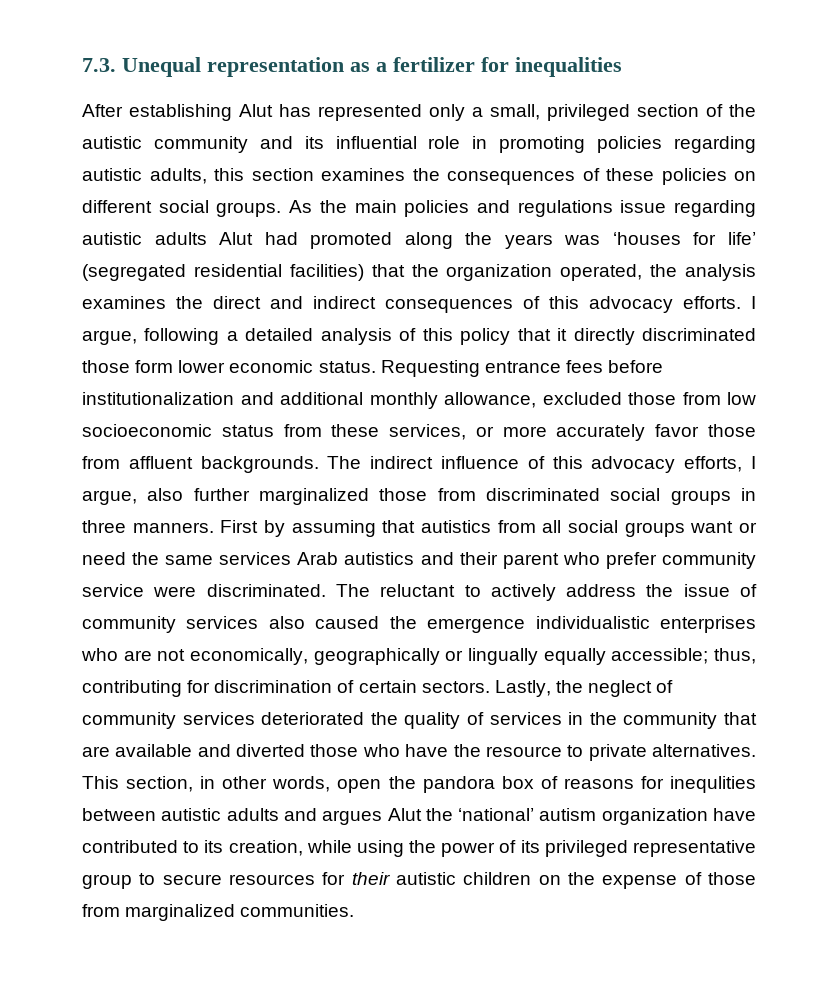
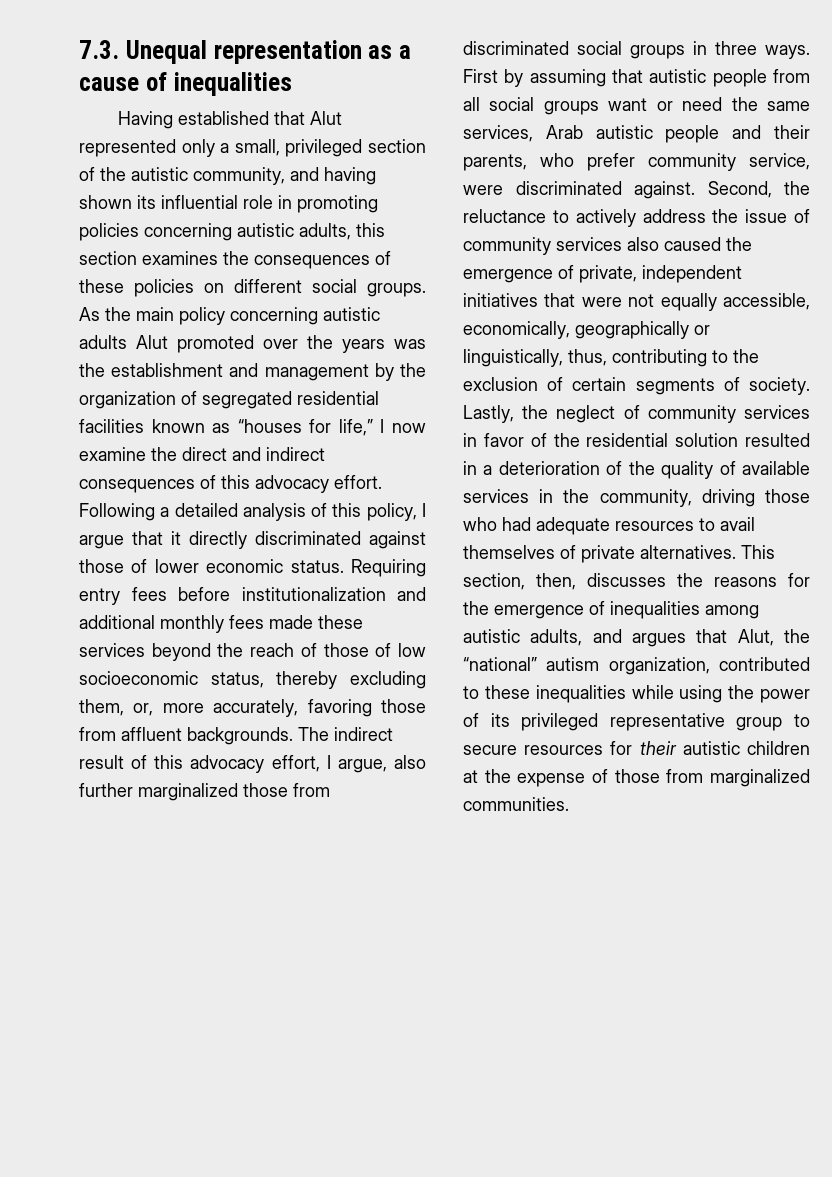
[393,57,509,72] fertilizer for -> [79,72,167,91] cause of
[82,104,311,121] After establishing Alut has -> [117,111,342,129] Having established that Alut
[153,136,293,153] community and -> [193,167,376,185] [79,195,132,209] community, and having shown
[674,136,757,153] regarding -> [144,223,232,241] concerning
[404,200,757,217] [82,232,756,249] [82,264,756,281] [82,296,166,309] policies and regulations issue regarding autistic adults Alut had promoted along the years was ‘houses for life’ (segregated residential facilities) that the organization operated, the analysis examines -> [179,307,380,325] [79,335,426,353] [79,363,426,381] [79,391,379,409] [79,419,426,436] [79,447,146,461] policy concerning autistic adults Alut promoted over the years was the establishment and management by the organization of segregated residential facilities known as “houses for life,” I now examine
[683,296,756,309] [82,328,220,345] efforts. I argue, following -> [334,475,382,489] [79,503,155,521] effort. Following
[460,328,511,345] policy -> [366,503,426,521] [79,535,124,549] policy, I argue
[82,360,174,373] those form -> [369,531,426,549] [79,559,148,573] against those of
[380,360,561,377] Requesting entrance -> [351,559,426,577] [79,588,120,605] Requiring entry
[444,392,756,408] [82,424,700,441] allowance, excluded those from low socioeconomic status from these services, or more accurately favor -> [229,615,363,629] [79,643,427,661] [79,671,426,689] [79,699,372,717] fees made these services beyond the reach of those of low socioeconomic status, thereby excluding them, or, more accurately, favoring
[441,456,743,473] influence of this advocacy efforts, -> [79,755,320,773] result of this advocacy effort,
[132,522,214,533] manners. -> [765,45,810,59] ways.
[421,520,492,533] autistics -> [649,69,767,87] autistic people
[219,552,415,565] services Arab autistics -> [463,125,720,143] services, Arab autistic people
[502,553,559,569] parent -> [463,154,527,171] parents,
[82,584,456,597] service were discriminated. The reluctant -> [749,153,810,170] [463,181,810,199] [463,209,546,223] service, were discriminated against. Second, the reluctance
[535,616,757,633] [81,648,756,665] [82,680,490,697] individualistic enterprises who are not economically, geographically or lingually equally accessible; thus, contributing for discrimination of certain sectors. -> [558,265,742,283] [463,293,810,311] [463,321,710,339] [463,349,759,367] [463,377,810,395] of private, independent initiatives that were not equally accessible, economically, geographically or linguistically, thus, contributing to the exclusion of certain segments of society.
[261,712,365,725] deteriorated -> [463,433,810,447] [463,461,623,475] in favor of the residential solution resulted in a deterioration of
(485, 718) none -> [742,461,810,475] available
[623,712,758,729] [82,744,757,761] [82,776,756,793] [82,808,756,825] [82,840,303,856] community that are available and diverted those who have the resource to private alternatives. This section, in other words, open the pandora box of reasons for inequlities between autistic adults and argues Alut the ‘national’ autism organization have contributed to its creation, -> [599,489,810,507] [463,517,755,535] [463,545,775,563] [463,573,810,590] [463,601,759,619] [463,629,810,647] [463,657,810,675] [463,685,626,703] community, driving those who had adequate resources to avail themselves of private alternatives. This section, then, discusses the reasons for the emergence of inequalities among autistic adults, and argues that Alut, the “national” autism organization, contributed to these inequalities
[538,875,561,885] on -> [463,770,478,783] at

